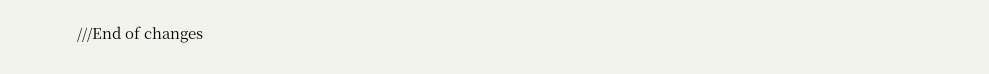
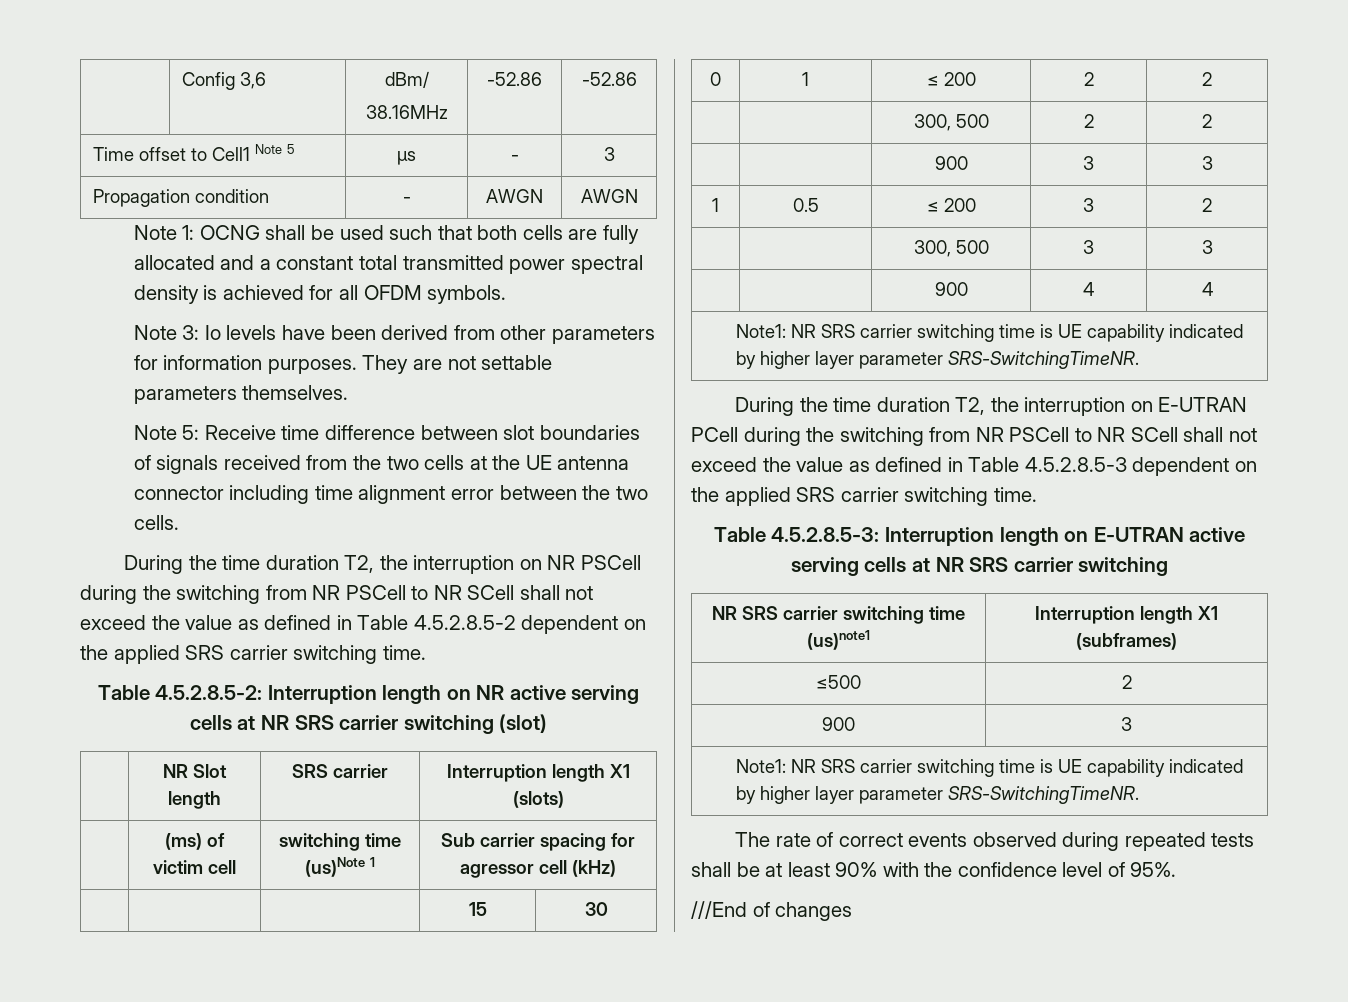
(77, 34) none -> [181,72,266,90] [384,71,429,88] [365,105,448,119] [487,72,542,86] [581,72,637,86] [92,144,295,161] [397,151,416,165] [510,155,519,161] [603,147,615,161] [92,189,269,207] [402,197,411,203] [486,189,543,203] [580,189,638,203] [133,225,639,244] [133,255,643,274] [133,285,507,304] [133,325,655,344] [133,355,553,374] [133,385,349,404] [133,425,640,440] [133,455,630,474] [133,485,648,504] [133,515,179,530] [124,555,641,574] [80,585,594,604] [80,615,646,634] [80,645,426,664] [97,685,640,704] [189,714,548,734] [163,764,227,778] [168,791,221,809] [292,764,388,778] [446,764,630,782] [512,791,564,808] [165,833,225,850] [153,860,236,874] [279,833,401,851] [305,857,375,877] [441,833,635,851] [460,860,616,878] [468,902,487,916] [584,902,608,916] [710,72,721,86] [802,72,809,86] [926,72,976,86] [1083,72,1094,86] [1202,72,1212,86] [913,114,989,131] [1083,114,1094,128] [1202,114,1212,128] [934,156,968,170] [1083,156,1094,170] [1201,156,1213,170] [712,198,719,212] [792,198,819,212] [926,198,976,212] [1083,198,1094,212] [1202,198,1212,212] [913,240,989,257] [1083,240,1094,254] [1201,240,1213,254] [934,282,968,296] [1083,282,1094,296] [1201,282,1213,296] [736,324,1244,342] [736,351,1140,369] [735,397,1248,416] [691,427,1257,446] [691,457,1257,476] [691,487,1037,506] [713,527,1246,546] [790,557,1169,576] [712,606,965,624] [807,630,870,650] [1035,606,1218,624] [1076,633,1177,650] [816,675,861,689] [1121,675,1132,689] [822,717,855,731] [1121,717,1132,731] [736,759,1244,777] [736,786,1140,804] [735,832,1255,851] [691,862,1177,877] | Config 3,6 | dBm/ // 38.16MHz | -52.86 | -52.86 // Time offset to Cell1 Note 5 | μs | - | 3 // Propagation condition | - | AWGN | AWGN // Note 1: OCNG shall be used such that both cells are fully allocated and a constant total transmitted power spectral density is achieved for all OFDM symbols. // Note 3: Io levels have been derived from other parameters for information purposes. They are not settable parameters themselves. // Note 5: Receive time difference between slot boundaries of signals received from the two cells at the UE antenna connector including time alignment error between the two cells. // During the time duration T2, the interruption on NR PSCell during the switching from NR PSCell to NR SCell shall not exceed the value as defined in Table 4.5.2.8.5-2 dependent on the applied SRS carrier switching time. // Table 4.5.2.8.5-2: Interruption length on NR active serving cells at NR SRS carrier switching (slot) // | NR Slot length | SRS carrier | Interruption length X1 (slots) // | (ms) of victim cell | switching time (us)Note 1 | Sub carrier spacing for agressor cell (kHz) // | | | 15 | 30 // 0 | 1 | ≤ 200 | 2 | 2 // | | 300, 500 | 2 | 2 // | | 900 | 3 | 3 // 1 | 0.5 | ≤ 200 | 3 | 2 // | | 300, 500 | 3 | 3 // | | 900 | 4 | 4 // Note1: NR SRS carrier switching time is UE capability indicated by higher layer parameter SRS-SwitchingTimeNR. // During the time duration T2, the interruption on E-UTRAN PCell during the switching from NR PSCell to NR SCell shall not exceed the value as defined in Table 4.5.2.8.5-3 dependent on the applied SRS carrier switching time. // Table 4.5.2.8.5-3: Interruption length on E-UTRAN active serving cells at NR SRS carrier switching // NR SRS carrier switching time (us)note1 | Interruption length X1 (subframes) // ≤500 | 2 // 900 | 3 // Note1: NR SRS carrier switching time is UE capability indicated by higher layer parameter SRS-SwitchingTimeNR. // The rate of correct events observed during repeated tests shall be at least 90% with the confidence level of 95%. //

